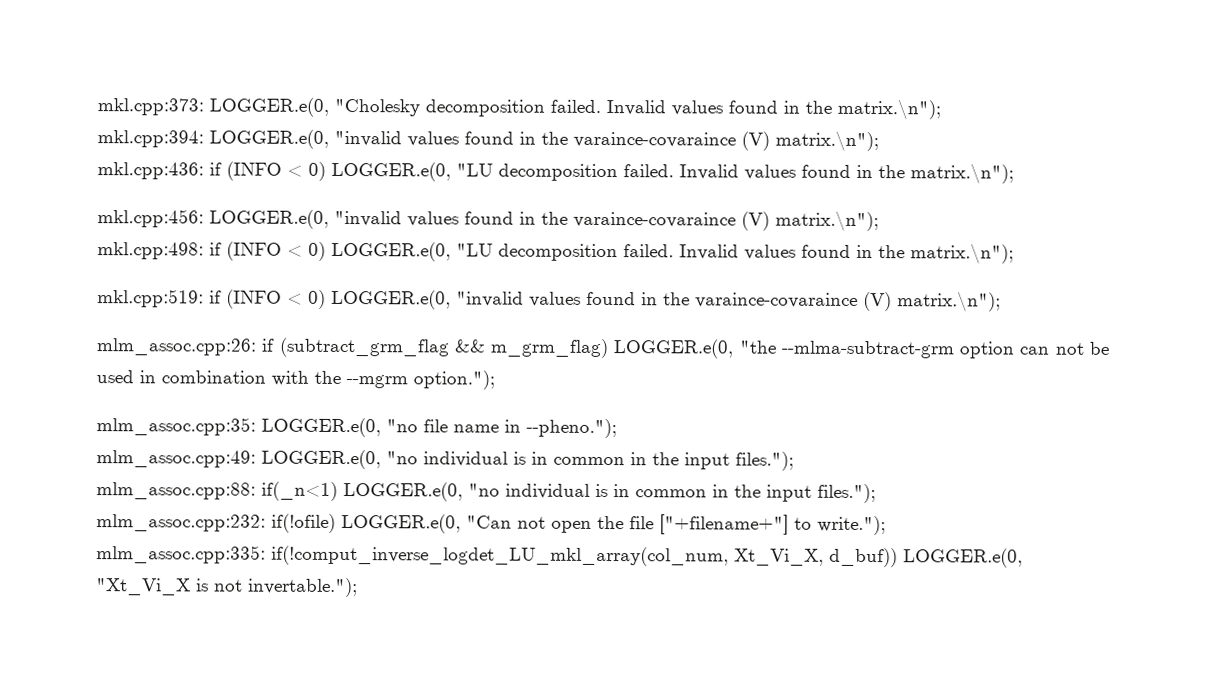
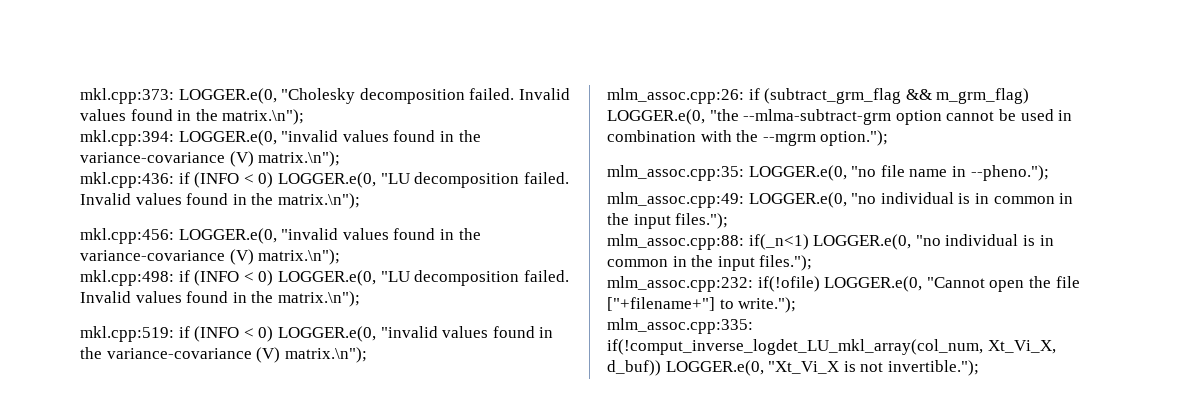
[573,131,736,148] varaince-covaraince -> [80,152,225,163] variance-covariance
[573,211,736,228] varaince-covaraince -> [80,250,225,261] variance-covariance
[695,292,858,308] varaince-covaraince -> [106,348,252,359] variance-covariance
[1019,342,1084,355] can not -> [946,111,995,121] cannot
[466,515,546,529] "Can not -> [926,277,985,288] "Cannot
[248,577,358,598] invertable."); -> [887,360,979,376] invertible.");

